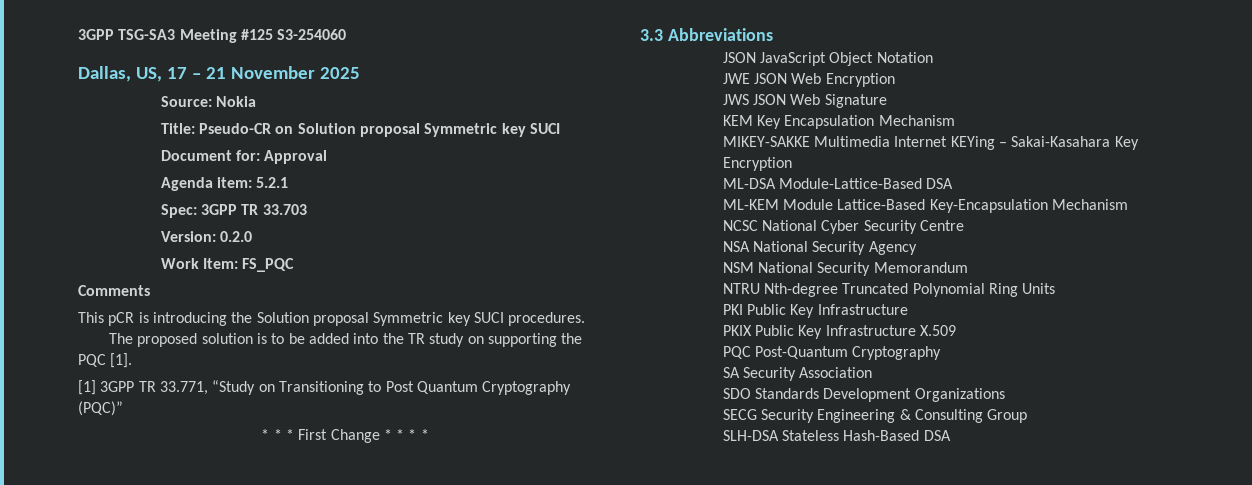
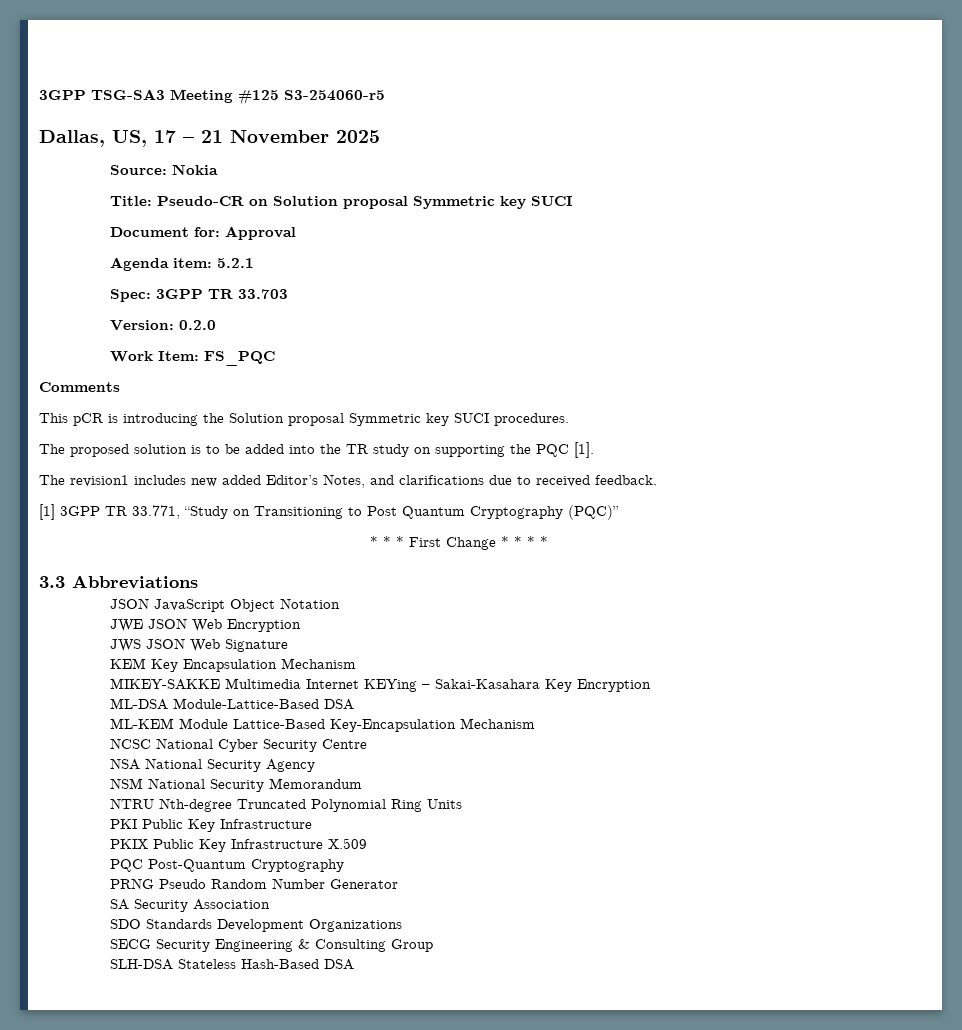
[277,29,347,40] S3-254060 -> [284,90,385,101] S3-254060-r5
(133, 360) none -> [39,474,657,488] // The revision1 includes new added Editor’s Notes, and clarifications due to received feedback.
(942, 353) none -> [110,878,399,889] // PRNG Pseudo Random Number Generator

